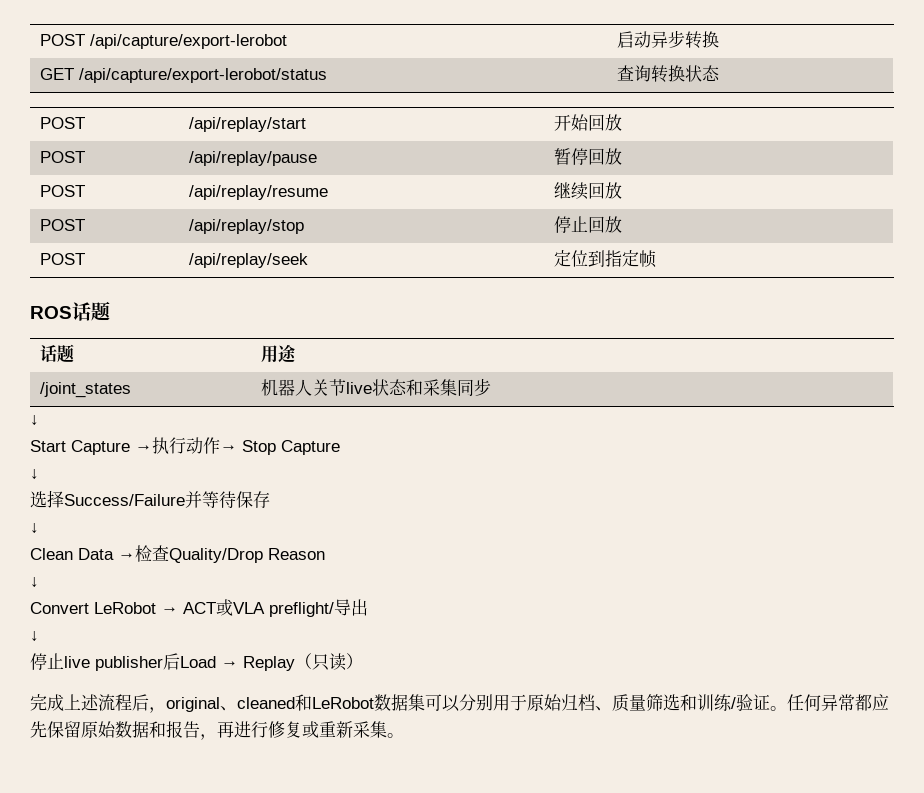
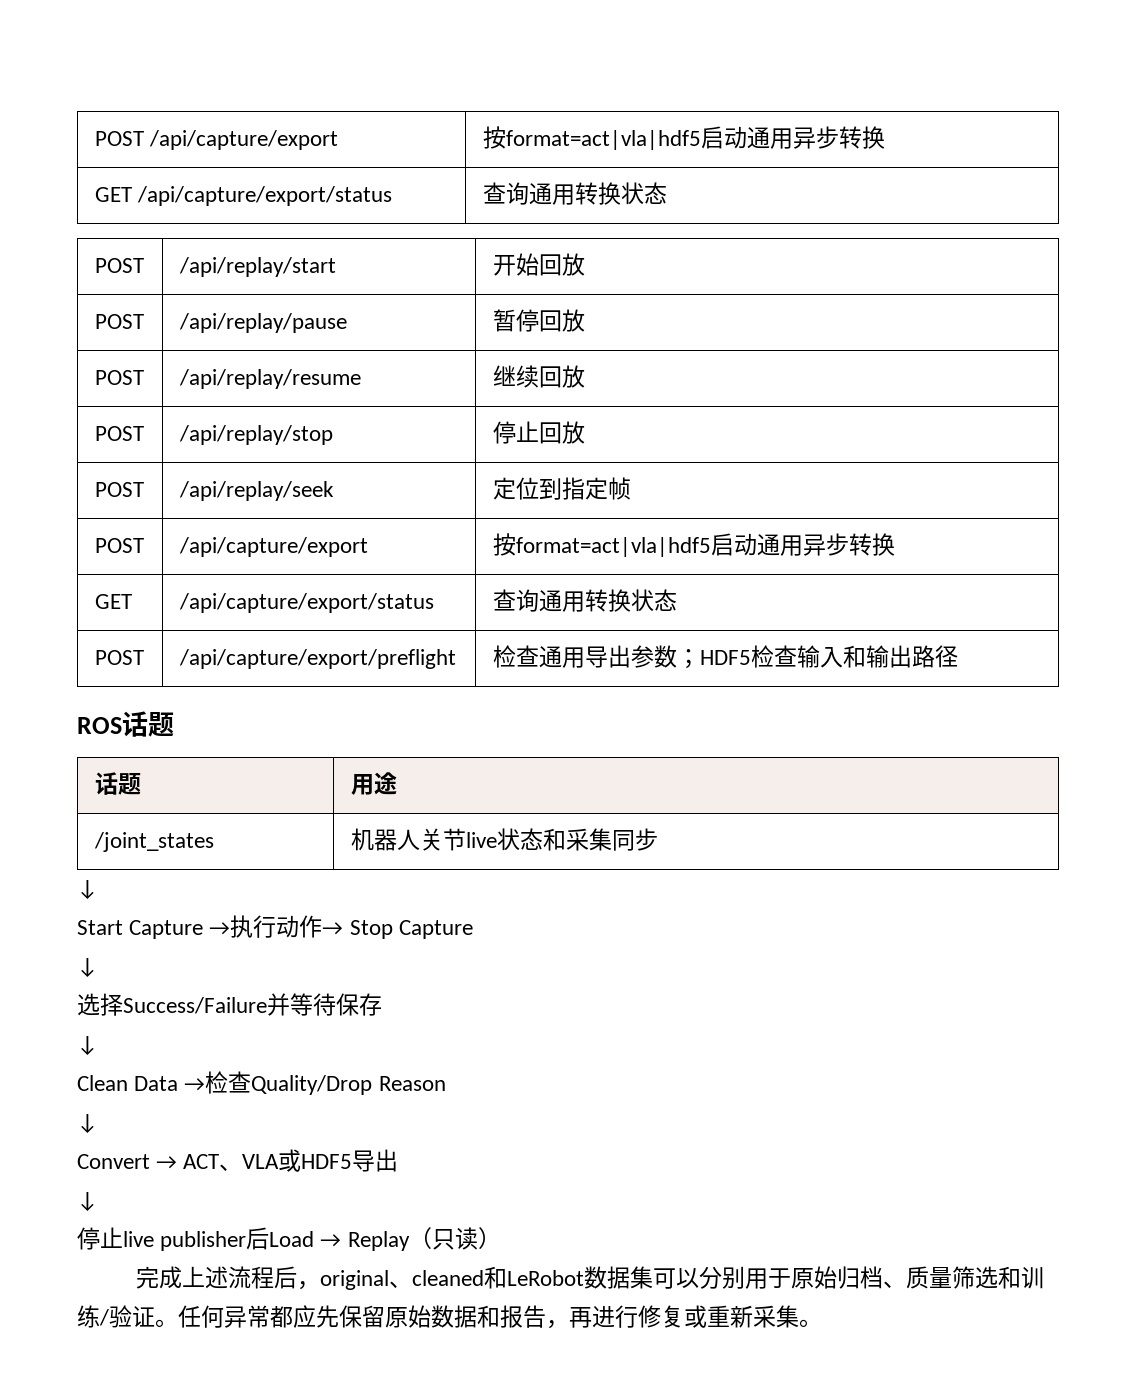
[39,34,287,49] [616,30,719,49] [39,68,327,83] [616,65,651,82] POST /api/capture/export-lerobot | 启动异步转换 // GET /api/capture/export-lerobot/status | 查询 -> [94,130,339,150] [482,126,885,150] [94,186,393,206] [482,182,575,205] POST /api/capture/export | 按format=act|vla|hdf5启动通用异步转换 // GET /api/capture/export/status | 查询通用
(657, 259) none -> [94,538,144,553] [178,537,368,557] [492,533,895,557] [94,594,132,609] [178,593,434,613] [492,589,677,612] [94,650,144,665] [178,649,456,669] [492,645,958,669] // POST | /api/capture/export | 按format=act|vla|hdf5启动通用异步转换 // GET | /api/capture/export/status | 查询通用转换状态 // POST | /api/capture/export/preflight | 检查通用导出参数；HDF5检查输入和输出路径
[94,602,156,614] LeRobot -> (150, 1161) none
[216,599,334,617] 或VLA preflight/ -> [219,1149,353,1172] 、VLA或HDF5

